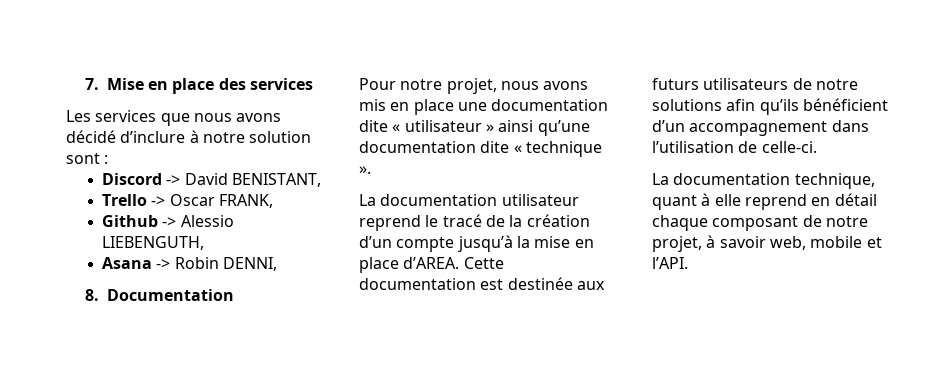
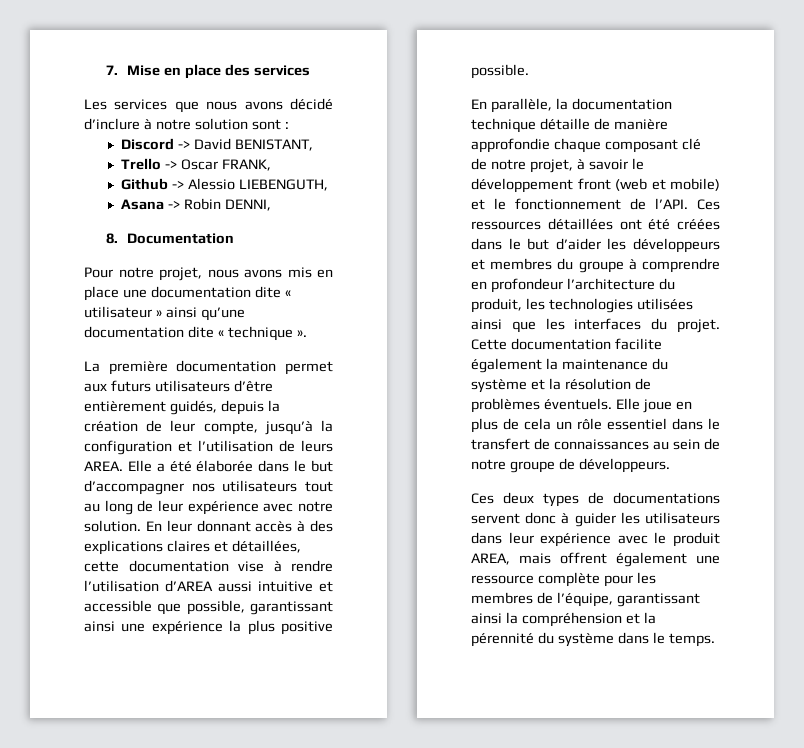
[380,194,579,206] [359,214,590,231] [359,235,594,252] [359,257,504,273] [359,277,605,290] [652,78,858,90] [652,98,888,115] [652,120,869,136] [652,141,817,153] [652,173,875,189] [652,193,877,210] documentation utilisateur reprend le tracé de la création d’un compte jusqu’à la mise en place d’AREA. Cette documentation est destinée aux futurs utilisateurs de notre solutions afin qu’ils bénéficient d’un accompagnement dans l’utilisation de celle-ci. // La documentation technique, quant à elle reprend en détail -> [108,360,333,375] [84,380,273,392] [84,400,280,415] [84,420,333,435] [84,440,333,455] [84,460,333,472] [84,480,333,495] [84,500,333,515] [84,520,333,532] [84,540,301,555] [84,560,333,572] [84,580,333,592] [84,600,333,615] [84,620,333,635] [471,64,529,79] [471,98,672,113] [471,118,668,133] [471,138,550,153] première documentation permet aux futurs utilisateurs d’être entièrement guidés, depuis la création de leur compte, jusqu’à la configuration et l’utilisation de leurs AREA. Elle a été élaborée dans le but d’accompagner nos utilisateurs tout au long de leur expérience avec notre solution. En leur donnant accès à des explications claires et détaillées, cette documentation vise à rendre l’utilisation d’AREA aussi intuitive et accessible que possible, garantissant ainsi une expérience la plus positive possible. // En parallèle, la documentation technique détaille de manière approfondie
(799, 223) none -> [681,138,701,150] clé
[769,236,882,250] [652,257,688,269] web, mobile et l’API. -> [631,158,644,170] [471,178,720,193] [471,198,720,210] [471,218,720,230] [471,238,720,253] [471,258,720,273] [471,278,675,293] [471,298,693,313] [471,318,720,333] [471,338,662,350] [471,358,668,373] [471,378,651,393] [471,398,692,413] [471,418,720,433] [471,438,720,450] [471,458,670,473] [471,492,720,507] [471,512,720,527] [471,532,720,547] [471,552,720,567] [471,572,656,587] [471,592,700,607] [471,612,656,627] [471,632,715,647] le développement front (web et mobile) et le fonctionnement de l’API. Ces ressources détaillées ont été créées dans le but d’aider les développeurs et membres du groupe à comprendre en profondeur l’architecture du produit, les technologies utilisées ainsi que les interfaces du projet. Cette documentation facilite également la maintenance du système et la résolution de problèmes éventuels. Elle joue en plus de cela un rôle essentiel dans le transfert de connaissances au sein de notre groupe de développeurs. // Ces deux types de documentations servent donc à guider les utilisateurs dans leur expérience avec le produit AREA, mais offrent également une ressource complète pour les membres de l’équipe, garantissant ainsi la compréhension et la pérennité du système dans le temps.

